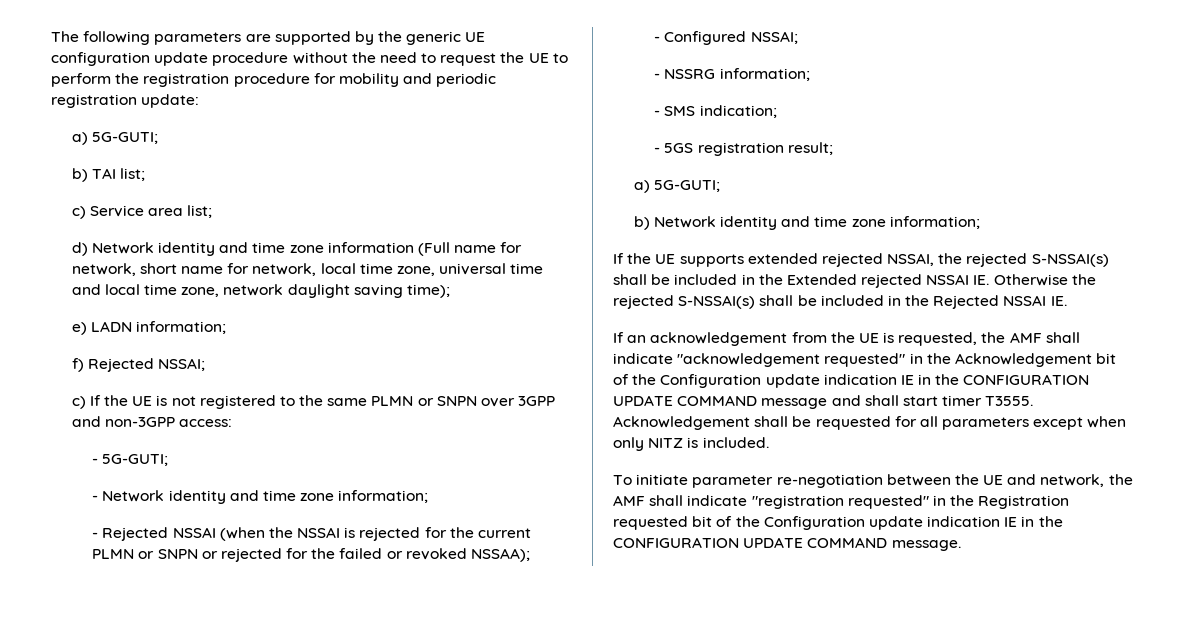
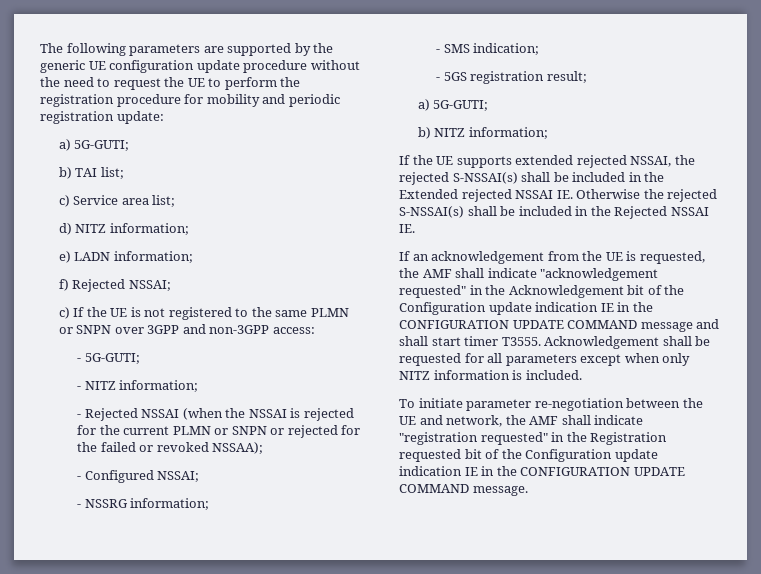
[91,242,523,256] [71,263,544,276] [71,284,450,298] Network identity and time zone information (Full name for network, short name for network, local time zone, universal time and local time zone, network daylight saving time); -> [75,223,189,235] NITZ information;
[102,490,335,504] Network identity and time zone -> [84,381,116,390] NITZ
[653,216,886,230] Network identity and time zone -> [434,128,466,137] NITZ
(684, 443) none -> [433,370,510,380] information

